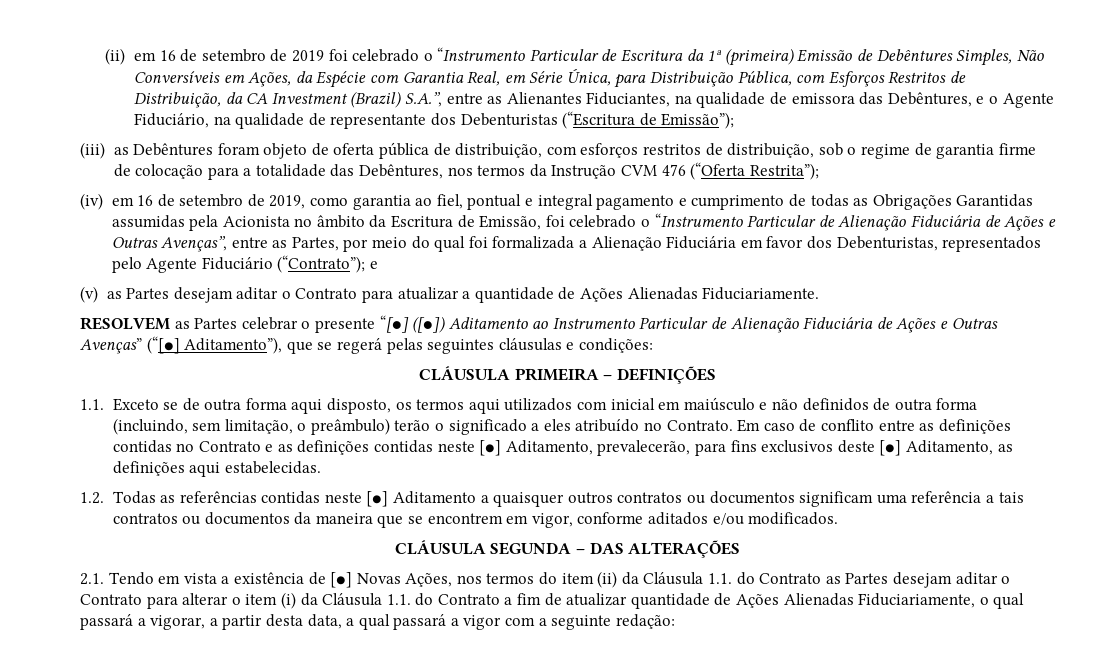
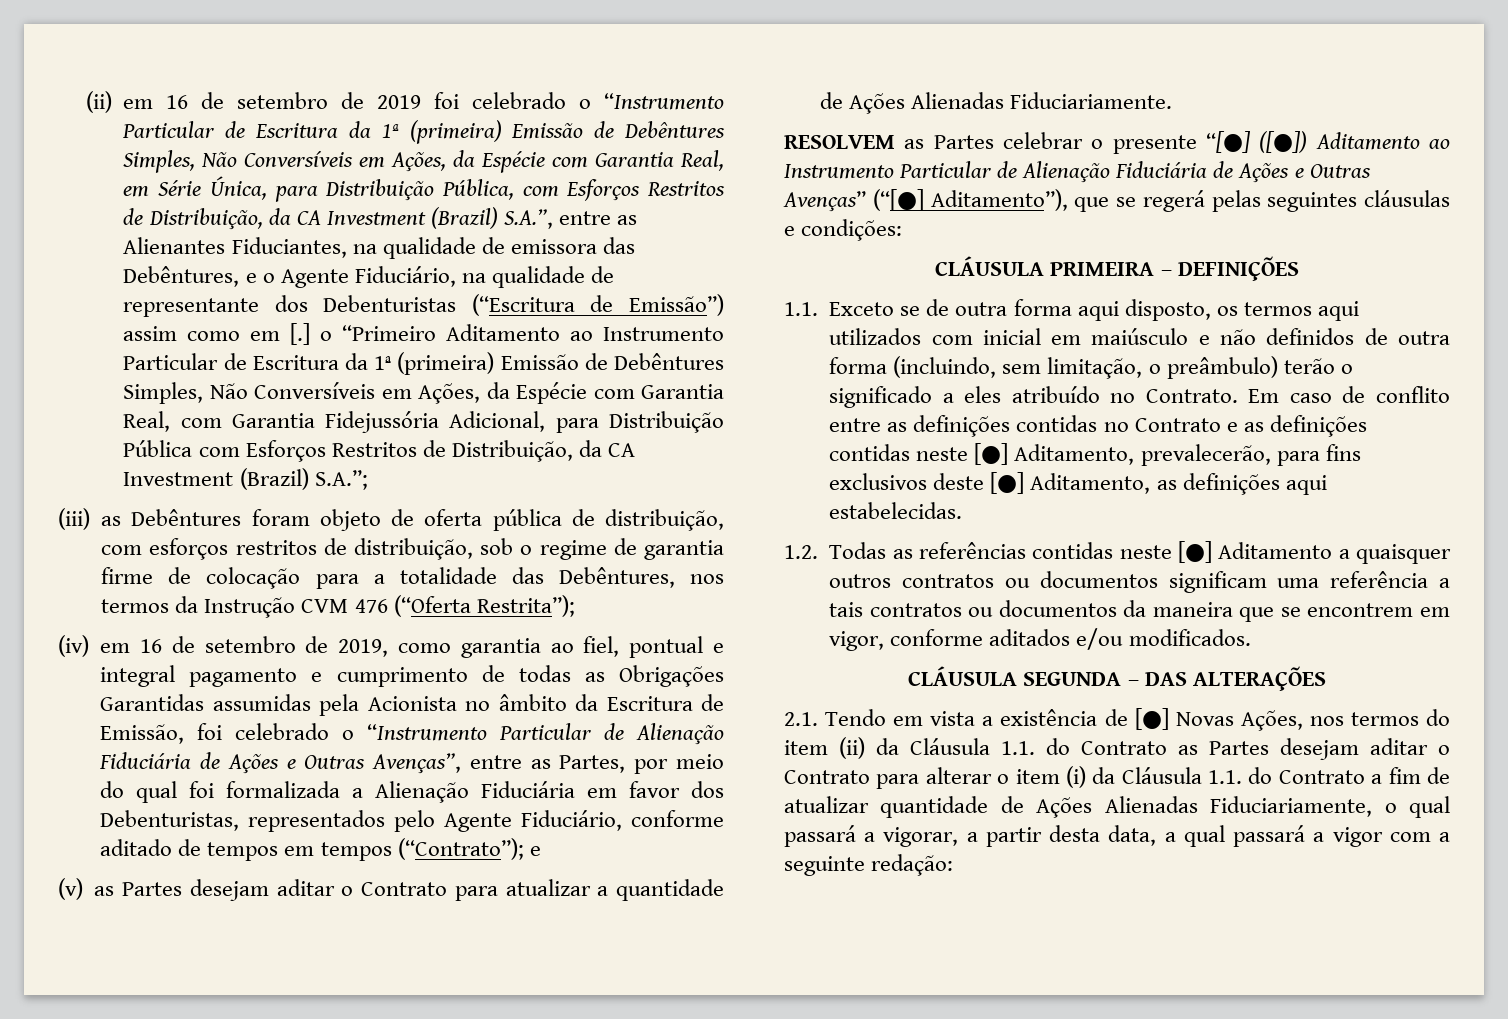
[661,112,735,129] Emissão”); -> [629,294,725,316] [123,323,724,345] [123,352,724,375] [123,382,724,404] [123,411,724,433] [123,440,635,462] [123,468,368,490] Emissão”) assim como em [.] o “Primeiro Aditamento ao Instrumento Particular de Escritura da 1ª (primeira) Emissão de Debêntures Simples, Não Conversíveis em Ações, da Espécie com Garantia Real, com Garantia Fidejussória Adicional, para Distribuição Pública com Esforços Restritos de Distribuição, da CA Investment (Brazil) S.A.”;
[201,257,273,270] Fiduciário -> [521,810,724,831] [100,839,392,861] Fiduciário, conforme aditado de tempos em tempos

